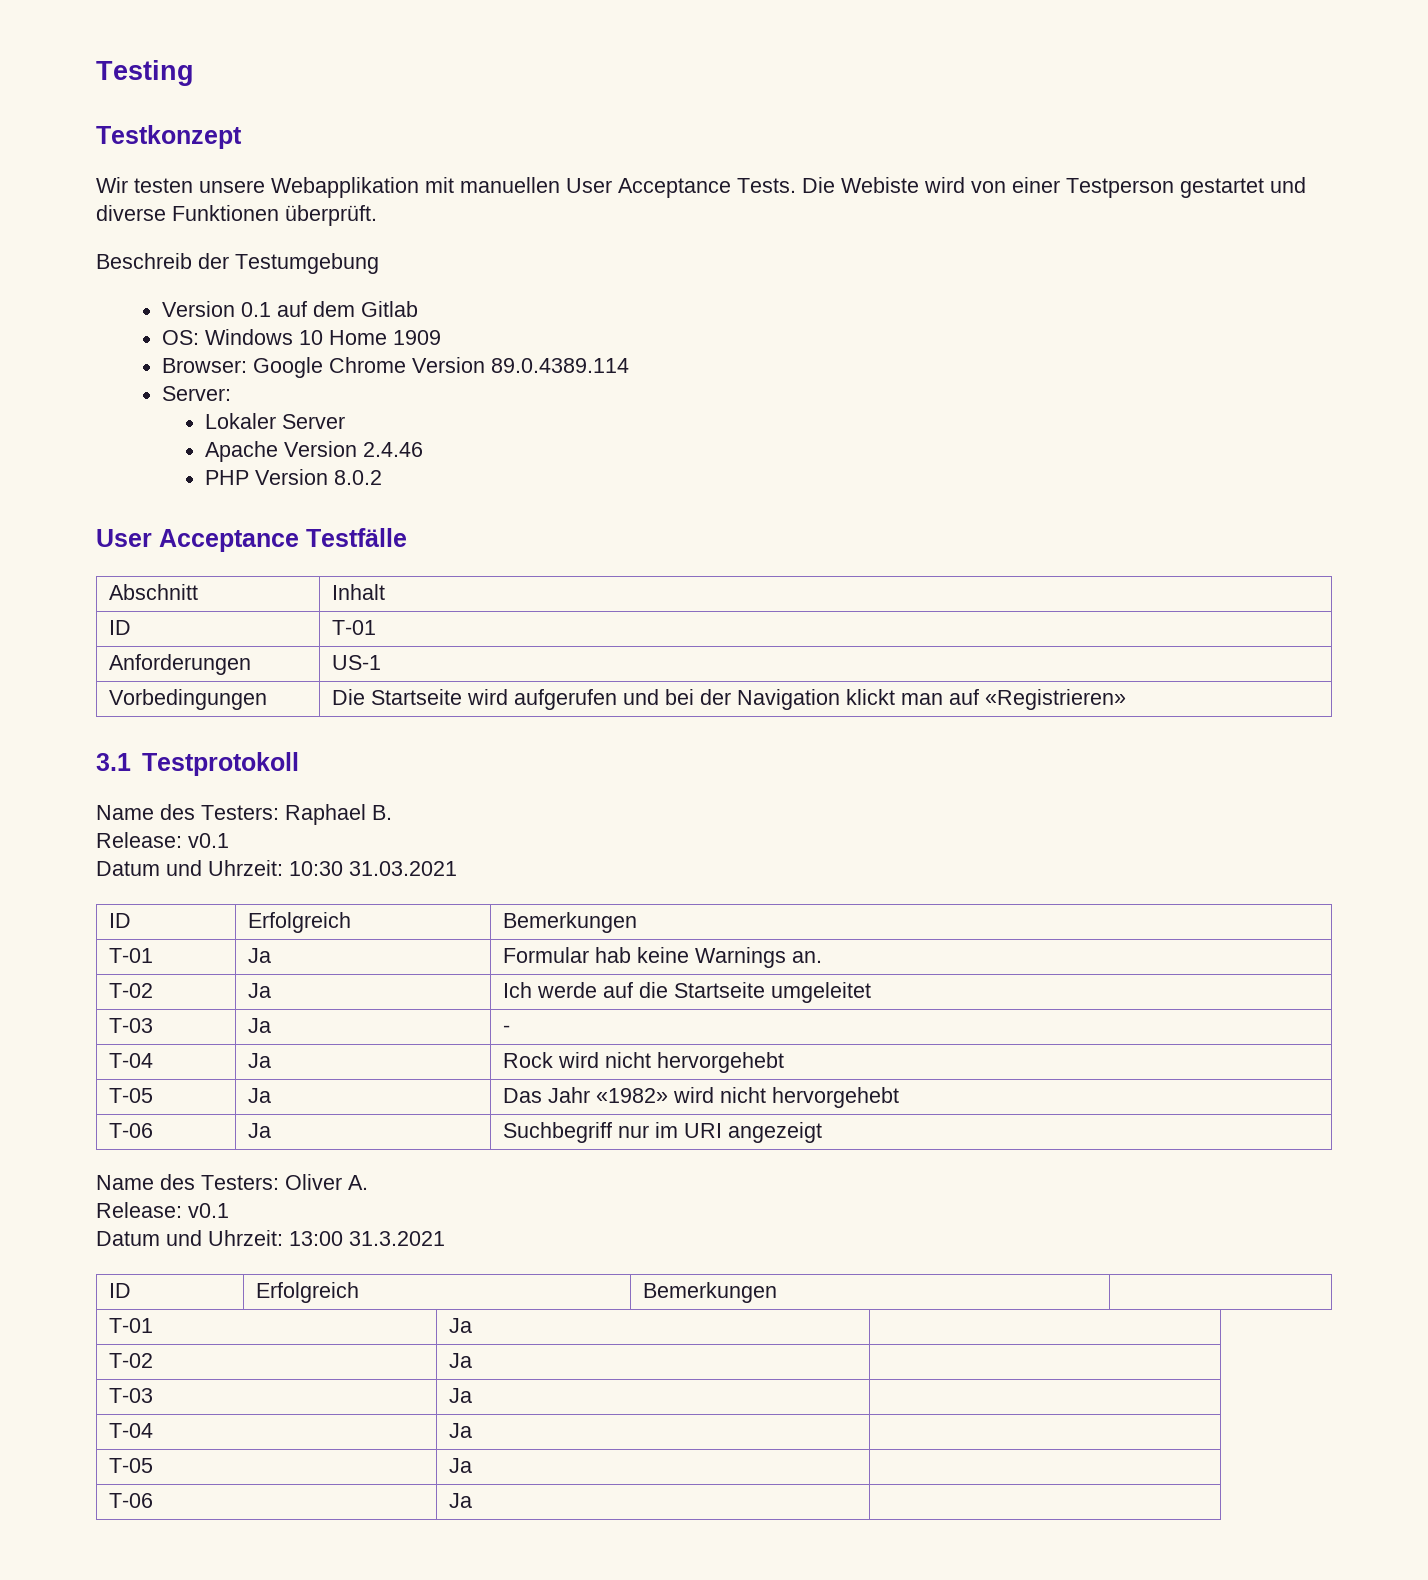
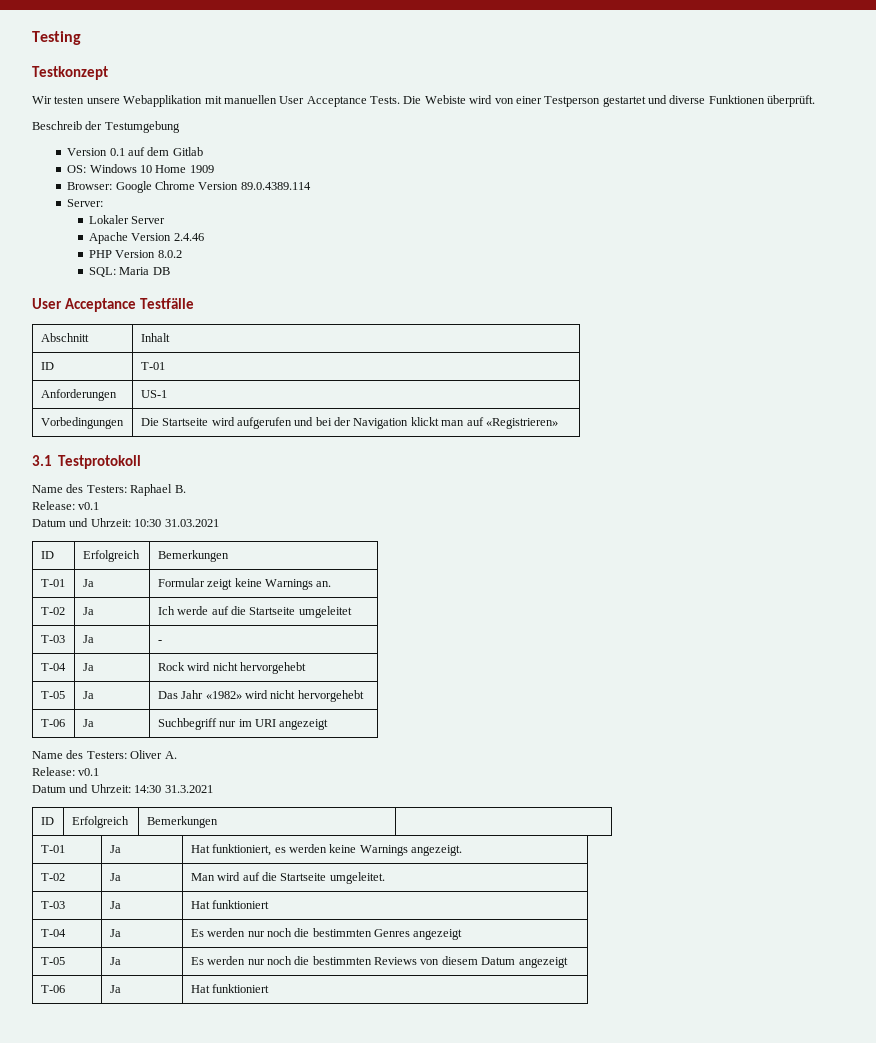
(382, 477) none -> [88,267,170,277] // SQL: Maria DB
[595,947,632,963] hab -> [207,579,233,590] zeigt
[289,1231,343,1246] 13:00 -> [134,785,162,793] 14:30
[109,1353,154,1368] [449,1353,473,1368] [109,1388,154,1403] [449,1388,473,1403] [109,1423,154,1438] [449,1423,473,1438] [109,1458,154,1473] [449,1458,473,1473] [109,1493,154,1508] [449,1493,473,1508] // T-02 | Ja | // T-03 | Ja | // T-04 | Ja | // T-05 | Ja | // T-06 | Ja | -> [190,844,463,856] [40,873,65,881] [109,873,121,881] [190,872,385,884] [40,901,65,909] [109,901,121,909] [190,900,270,909] [40,929,66,937] [109,929,121,937] [190,928,463,940] [40,957,65,965] [109,957,121,965] [190,956,568,968] [40,985,65,993] [109,985,121,993] [190,984,270,993] Hat funktioniert, es werden keine Warnings angezeigt. // T-02 | Ja | Man wird auf die Startseite umgeleitet. // T-03 | Ja | Hat funktioniert // T-04 | Ja | Es werden nur noch die bestimmten Genres angezeigt // T-05 | Ja | Es werden nur noch die bestimmten Reviews von diesem Datum angezeigt // T-06 | Ja | Hat funktioniert

